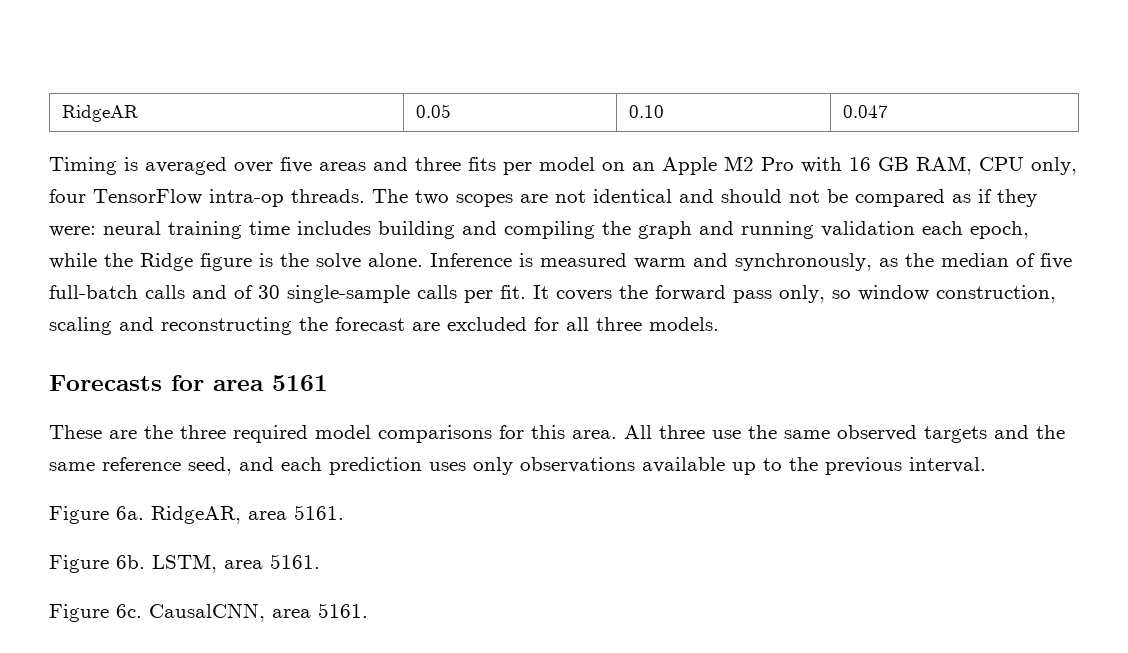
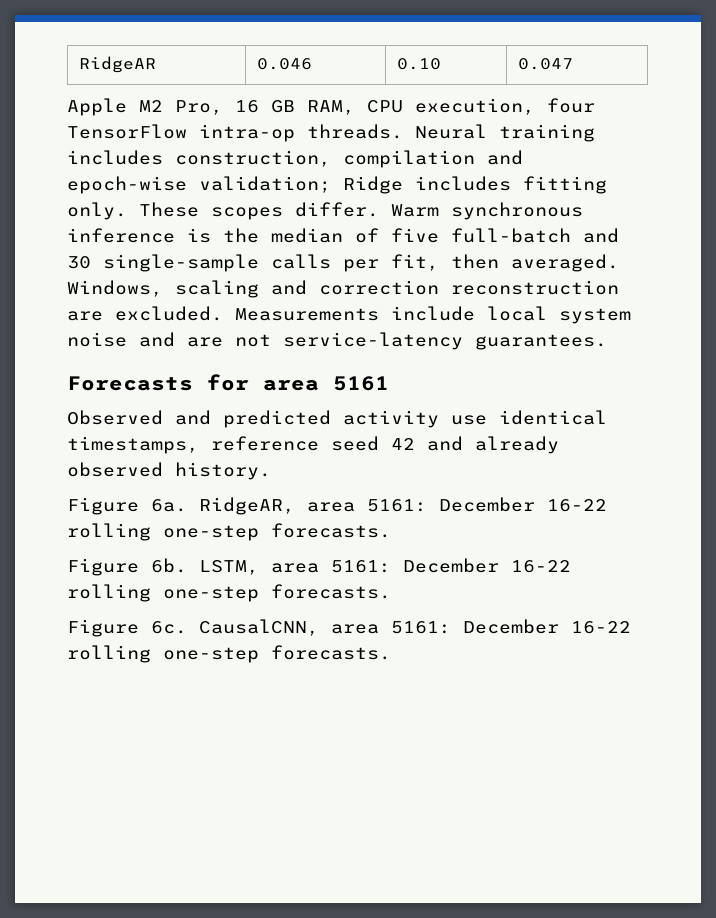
[416,104,452,118] 0.05 -> [257,58,313,70] 0.046
[49,156,842,175] Timing is averaged over five areas and three fits per model on an Apple M2 Pro with -> [67,98,223,116] Apple M2 Pro,
[1031,157,1077,175] only, -> [415,98,535,115] execution,
[372,189,1037,207] [49,221,1029,239] [49,253,898,271] The two scopes are not identical and should not be compared as if they were: neural training time includes building and compiling the graph and running validation each epoch, while the Ridge figure is the solve alone. Inference is measured warm and synchronously, as -> [415,124,595,142] [67,150,523,168] [67,176,607,194] [67,202,583,220] [67,228,211,243] Neural training includes construction, compilation and epoch-wise validation; Ridge includes fitting only. These scopes differ. Warm synchronous inference is
[145,285,253,299] calls and of -> [583,228,619,243] and
[500,285,1056,303] [49,317,719,335] [49,375,328,391] [49,425,1065,443] [49,457,986,475] [49,505,344,524] [49,554,320,573] [49,603,368,622] fit. It covers the forward pass only, so window construction, scaling and reconstructing the forecast are excluded for all three models. // Forecasts for area 5161 // These are the three required model comparisons for this area. All three use the same observed targets and the same reference seed, and each prediction uses only observations available up to the previous interval. // Figure 6a. RidgeAR, area 5161. // Figure 6b. LSTM, area 5161. // Figure 6c. CausalCNN, area 5161. -> [391,254,619,272] [67,280,619,298] [67,306,631,324] [67,332,607,350] [67,374,389,391] [67,410,607,428] [67,436,559,454] [67,462,271,480] [67,497,607,515] [67,523,391,541] [67,558,571,576] [67,584,391,602] [67,619,631,637] [67,645,391,663] fit, then averaged. Windows, scaling and correction reconstruction are excluded. Measurements include local system noise and are not service-latency guarantees. // Forecasts for area 5161 // Observed and predicted activity use identical timestamps, reference seed 42 and already observed history. // Figure 6a. RidgeAR, area 5161: December 16-22 rolling one-step forecasts. // Figure 6b. LSTM, area 5161: December 16-22 rolling one-step forecasts. // Figure 6c. CausalCNN, area 5161: December 16-22 rolling one-step forecasts.

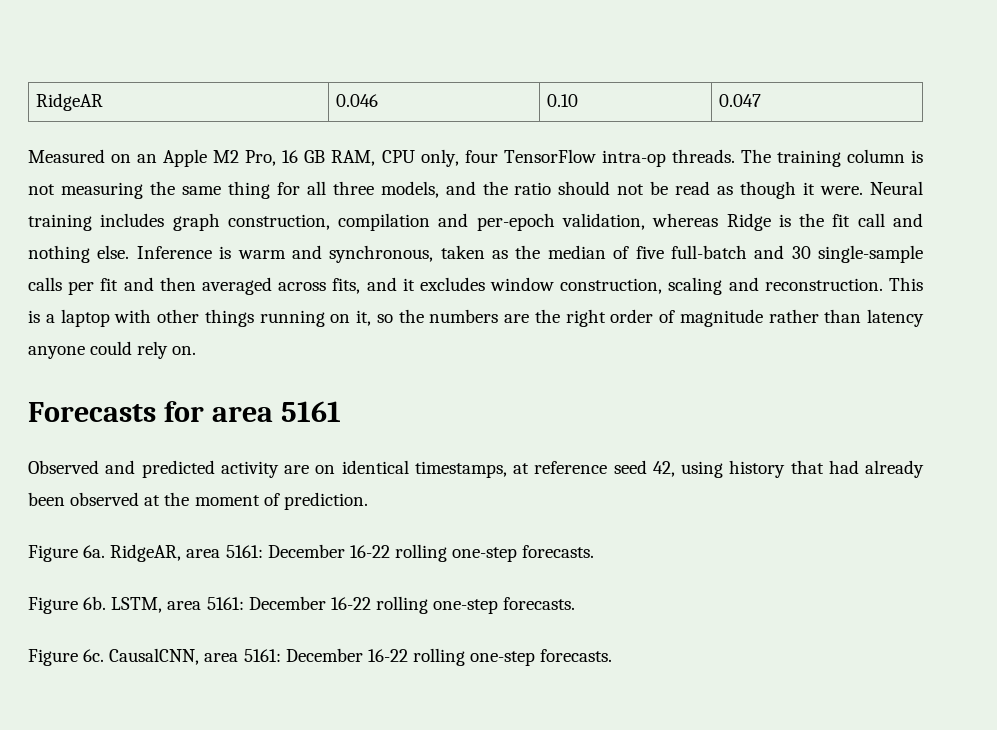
(574, 64) none -> [28,149,158,163] Measured on an
[415,98,535,115] execution, -> [420,149,459,167] only,
(403, 131) none -> [740,149,923,167] [28,181,864,199] The training column is not measuring the same thing for all three models, and the ratio should not be read as though it were.
(163, 157) none -> [172,213,220,231] graph
[67,176,607,194] [67,202,583,220] [67,228,211,243] epoch-wise validation; Ridge includes fitting only. These scopes differ. Warm synchronous inference is -> [476,213,924,231] [28,245,508,263] per-epoch validation, whereas Ridge is the fit call and nothing else. Inference is warm and synchronous, taken as
[391,254,619,272] [67,280,619,298] [67,306,631,324] [67,332,607,350] fit, then averaged. Windows, scaling and correction reconstruction are excluded. Measurements include local system noise and are not service-latency guarantees. -> [100,277,923,295] [28,309,924,327] [28,341,197,359] fit and then averaged across fits, and it excludes window construction, scaling and reconstruction. This is a laptop with other things running on it, so the numbers are the right order of magnitude rather than latency anyone could rely on.
[451,415,487,425] use -> [284,465,336,474] are on
(199, 445) none -> [513,463,529,474] at
[391,436,559,454] [67,462,271,480] 42 and already observed history. -> [652,460,924,478] [28,492,368,510] 42, using history that had already been observed at the moment of prediction.

